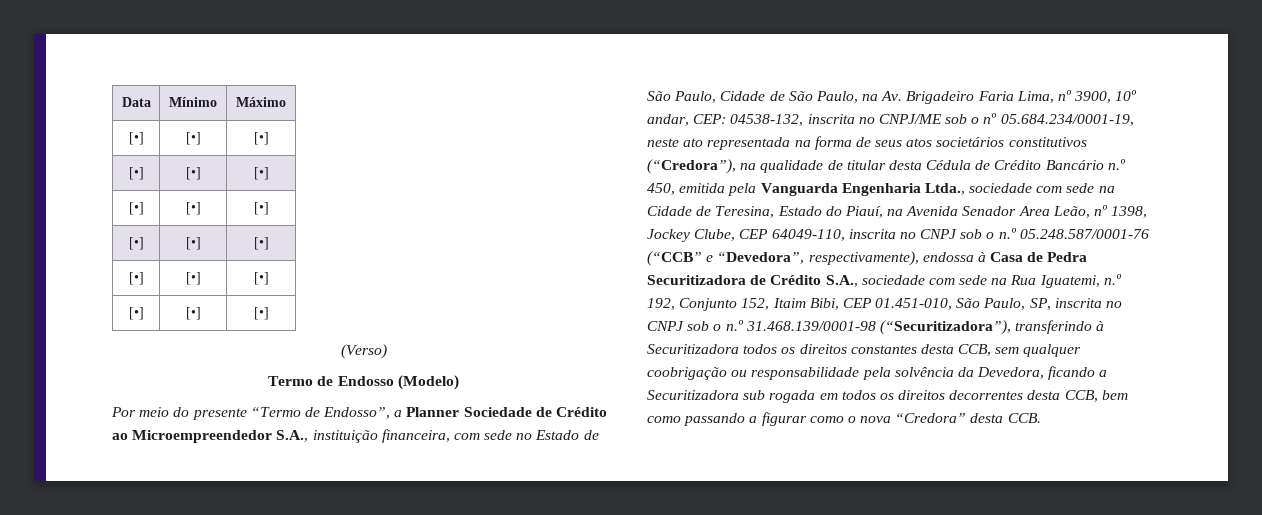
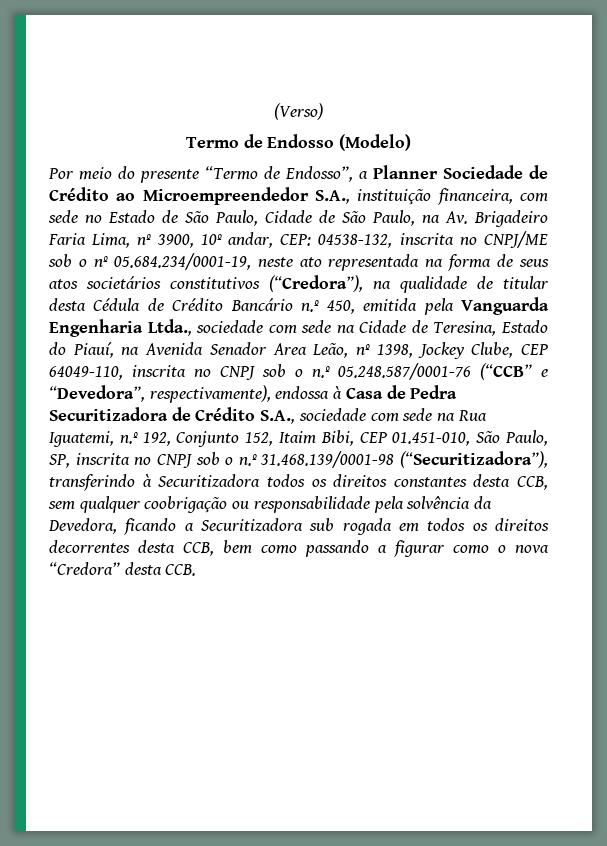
[121,97,151,107] [169,97,217,107] [236,97,286,107] [128,132,144,145] [185,132,201,145] [253,132,269,145] [128,167,144,180] [185,167,201,180] [253,167,269,180] [128,202,144,215] [185,202,201,215] [253,202,269,215] [128,237,144,250] [185,237,201,250] [253,237,269,250] [128,272,144,285] [185,272,201,285] [253,272,269,285] [128,307,144,320] [185,307,201,320] [253,307,269,320] Data | Mínimo | Máximo // [•] | [•] | [•] // [•] | [•] | [•] // [•] | [•] | [•] // [•] | [•] | [•] // [•] | [•] | [•] // [•] | [•] | [•] // -> (274, 111) none

